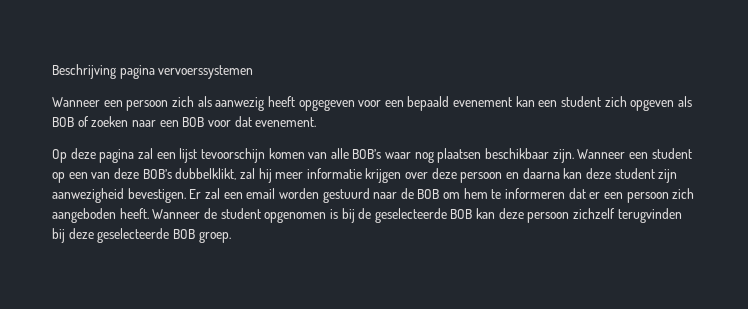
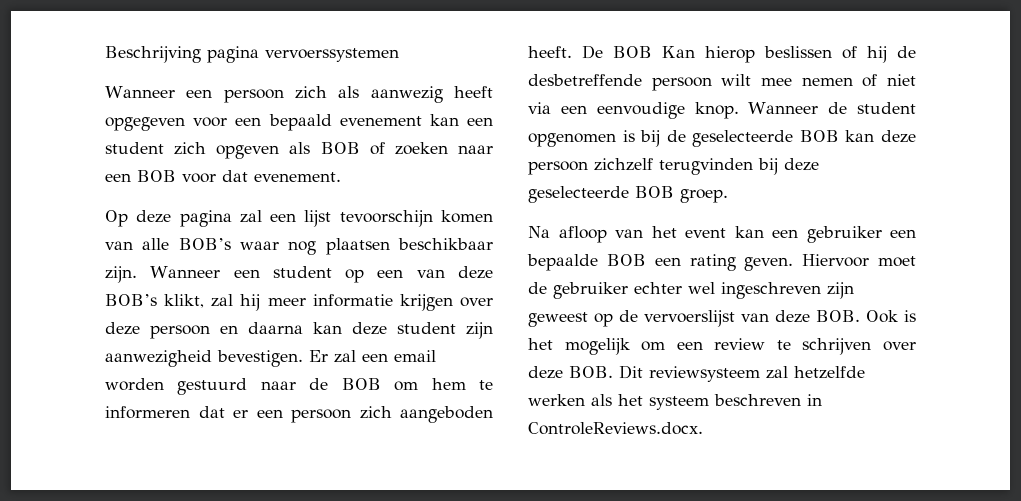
[175,168,237,180] dubbelklikt, -> [164,294,205,308] klikt,
(149, 213) none -> [582,45,916,63] [528,74,916,91] [528,102,739,119] De BOB Kan hierop beslissen of hij de desbetreffende persoon wilt mee nemen of niet via een eenvoudige knop.
(231, 237) none -> [528,226,916,243] [527,254,916,271] [528,282,854,299] [528,310,916,327] [528,338,916,355] [528,365,865,382] [528,394,822,410] [528,422,703,435] // Na afloop van het event kan een gebruiker een bepaalde BOB een rating geven. Hiervoor moet de gebruiker echter wel ingeschreven zijn geweest op de vervoerslijst van deze BOB. Ook is het mogelijk om een review te schrijven over deze BOB. Dit reviewsysteem zal hetzelfde werken als het systeem beschreven in ControleReviews.docx.

